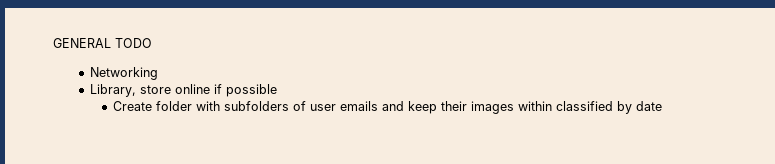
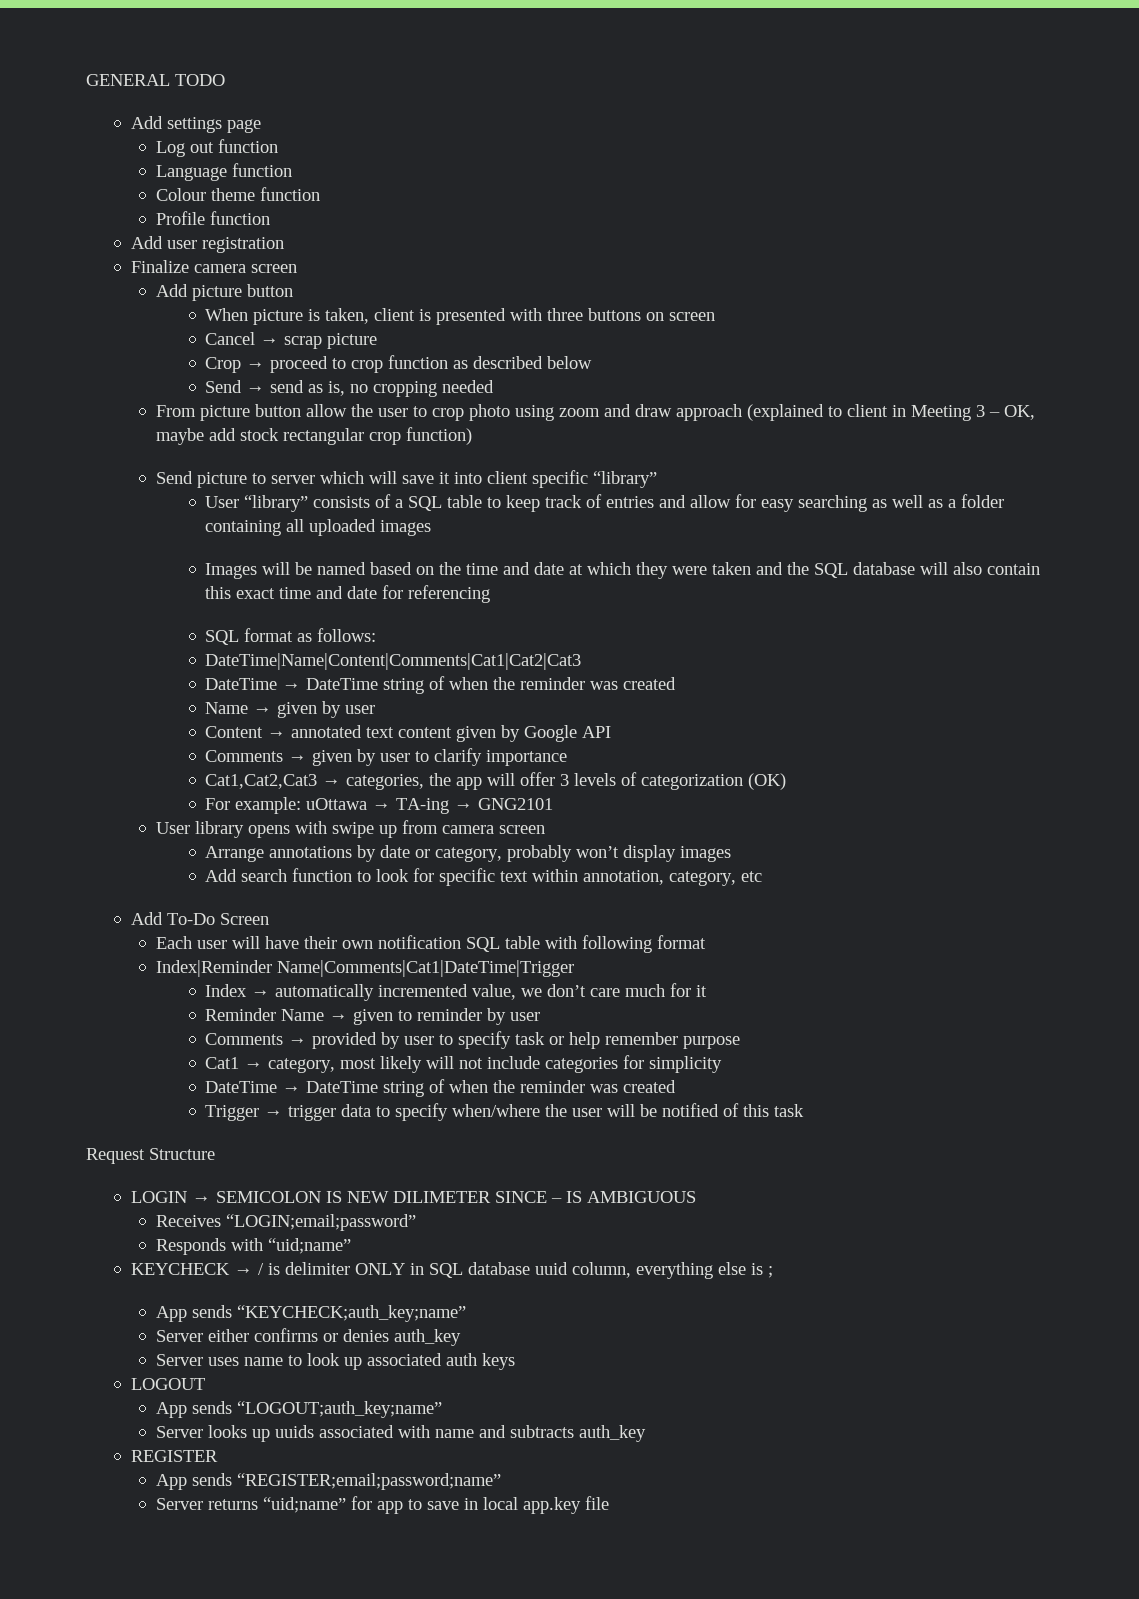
[89,67,158,80] [89,84,277,97] [112,101,662,114] Networking // Library, store online if possible // Create folder with subfolders of user emails and keep their images within classified by date -> [131,116,262,133] [155,139,278,157] [155,163,292,181] [155,187,320,201] [155,211,270,225] [131,236,285,253] [131,260,298,273] [155,284,293,301] [205,308,716,325] [205,332,378,349] [205,355,593,373] [205,380,495,397] [155,404,1035,421] [155,427,472,445] [155,470,657,488] [205,494,1005,512] [205,519,432,536] [205,562,1041,579] [205,585,491,603] [205,628,377,645] [205,653,582,670] [205,676,677,694] [205,701,376,718] [205,725,612,742] [205,748,568,766] [205,772,787,790] [205,797,554,814] [155,820,545,838] [205,845,732,862] [205,868,763,886] [131,912,270,925] [155,935,706,953] [155,960,574,977] [205,983,708,1001] [205,1008,541,1025] [205,1031,741,1049] [205,1055,723,1073] [205,1079,677,1097] [205,1103,805,1121] [86,1148,215,1164] [131,1191,697,1203] [155,1214,416,1231] [155,1238,351,1255] [131,1262,774,1279] [155,1305,466,1322] [155,1328,461,1346] [155,1353,515,1370] [131,1378,206,1390] [155,1401,442,1418] [155,1425,646,1442] [131,1450,219,1462] [155,1473,501,1490] [155,1496,609,1514] Add settings page // Log out function // Language function // Colour theme function // Profile function // Add user registration // Finalize camera screen // Add picture button // When picture is taken, client is presented with three buttons on screen // Cancel → scrap picture // Crop → proceed to crop function as described below // Send → send as is, no cropping needed // From picture button allow the user to crop photo using zoom and draw approach (explained to client in Meeting 3 – OK, maybe add stock rectangular crop function) // Send picture to server which will save it into client specific “library” // User “library” consists of a SQL table to keep track of entries and allow for easy searching as well as a folder containing all uploaded images // Images will be named based on the time and date at which they were taken and the SQL database will also contain this exact time and date for referencing // SQL format as follows: // DateTime|Name|Content|Comments|Cat1|Cat2|Cat3 // DateTime → DateTime string of when the reminder was created // Name → given by user // Content → annotated text content given by Google API // Comments → given by user to clarify importance // Cat1,Cat2,Cat3 → categories, the app will offer 3 levels of categorization (OK) // For example: uOttawa → TA-ing → GNG2101 // User library opens with swipe up from camera screen // Arrange annotations by date or category, probably won’t display images // Add search function to look for specific text within annotation, category, etc // Add To-Do Screen // Each user will have their own notification SQL table with following format // Index|Reminder Name|Comments|Cat1|DateTime|Trigger // Index → automatically incremented value, we don’t care much for it // Reminder Name → given to reminder by user // Comments → provided by user to specify task or help remember purpose // Cat1 → category, most likely will not include categories for simplicity // DateTime → DateTime string of when the reminder was created // Trigger → trigger data to specify when/where the user will be notified of this task // Request Structure // LOGIN → SEMICOLON IS NEW DILIMETER SINCE – IS AMBIGUOUS // Receives “LOGIN;email;password” // Responds with “uid;name” // KEYCHECK → / is delimiter ONLY in SQL database uuid column, everything else is ; // App sends “KEYCHECK;auth_key;name” // Server either confirms or denies auth_key // Server uses name to look up associated auth keys // LOGOUT // App sends “LOGOUT;auth_key;name” // Server looks up uuids associated with name and subtracts auth_key // REGISTER // App sends “REGISTER;email;password;name” // Server returns “uid;name” for app to save in local app.key file

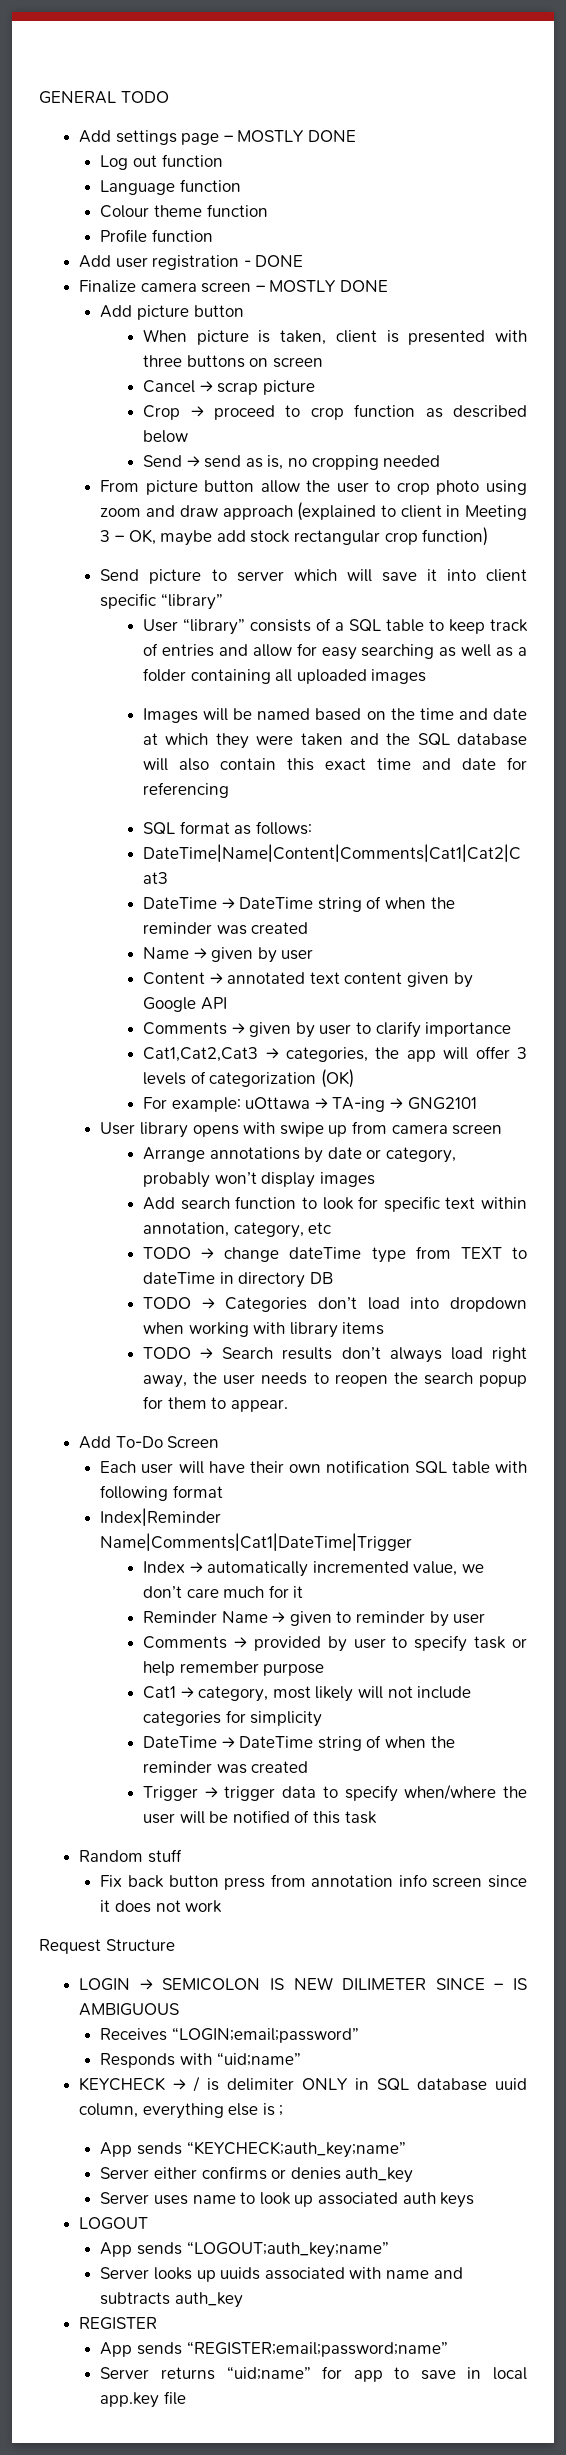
(262, 126) none -> [223,130,356,142] – MOSTLY DONE
(285, 245) none -> [243,255,304,267] - DONE
(298, 268) none -> [255,280,388,292] – MOSTLY DONE
(763, 876) none -> [143,1246,528,1263] [143,1272,333,1288] [143,1297,527,1312] [143,1322,385,1338] [143,1347,528,1363] [143,1372,527,1388] [143,1396,288,1412] // TODO → change dateTime type from TEXT to dateTime in directory DB // TODO → Categories don’t load into dropdown when working with library items // TODO → Search results don’t always load right away, the user needs to reopen the search popup for them to appear.
(805, 1110) none -> [79,1849,182,1863] [100,1874,527,1890] [100,1900,223,1913] // Random stuff // Fix back button press from annotation info screen since it does not work

